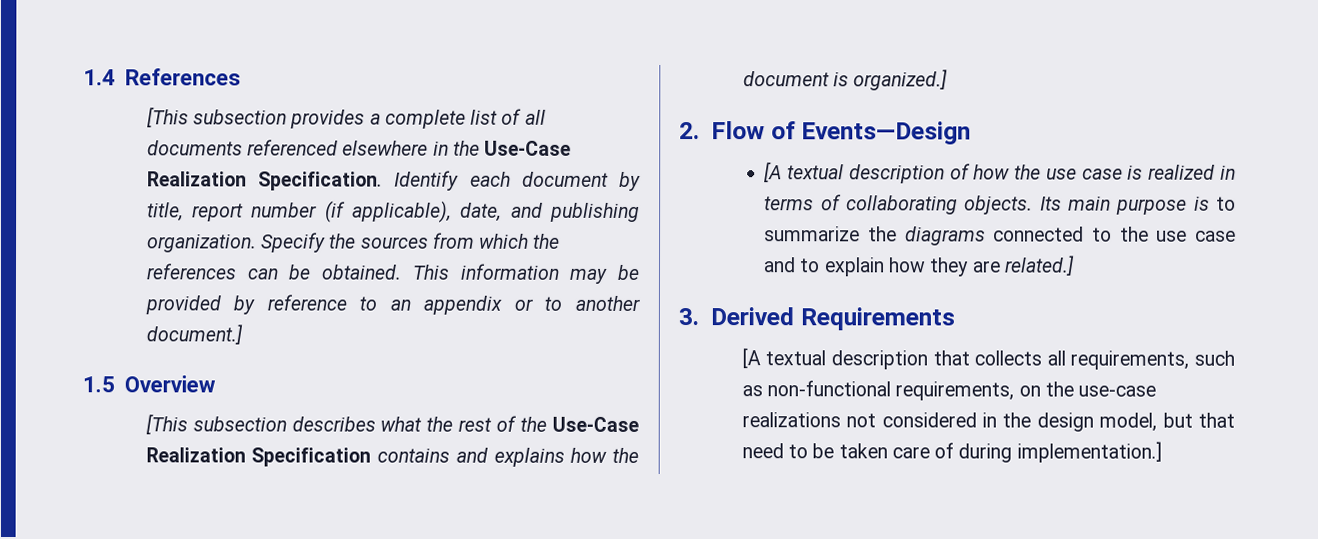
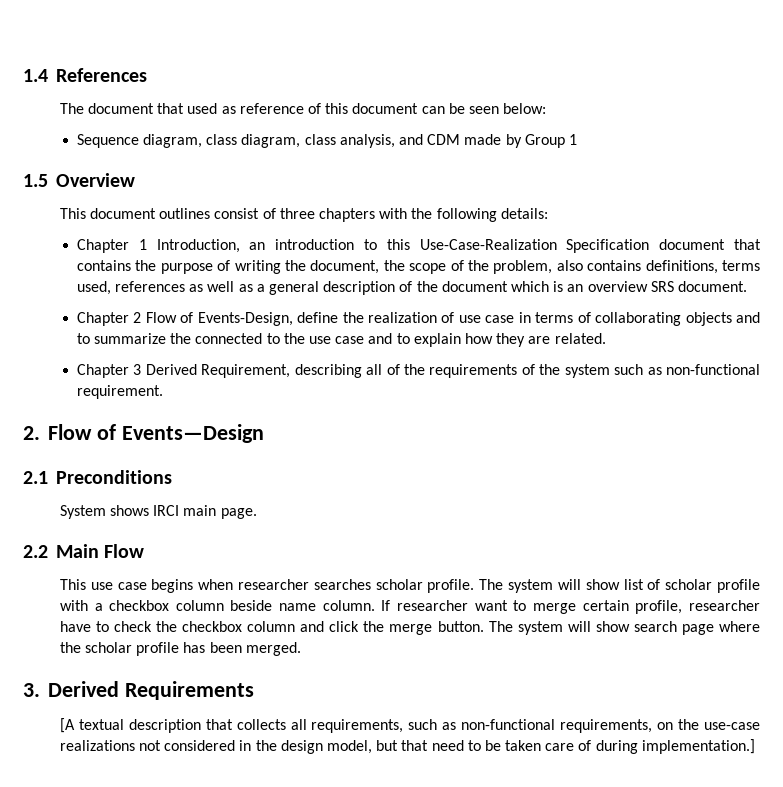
[145,107,546,129] [146,139,572,156] [146,170,641,191] [146,200,640,223] [146,232,561,253] [145,263,640,284] [144,294,641,315] [145,324,243,345] [82,375,216,393] [144,414,640,435] [145,447,640,467] [742,69,949,91] [679,121,972,145] [763,162,1236,184] [764,194,1210,215] [This subsection provides a complete list of all documents referenced elsewhere in the Use-Case Realization Specification. Identify each document by title, report number (if applicable), date, and publishing organization. Specify the sources from which the references can be obtained. This information may be provided by reference to an appendix or to another document.] // 1.5 Overview // [This subsection describes what the rest of the Use-Case Realization Specification contains and explains how the document is organized.] // 2. Flow of Events—Design // [A textual description of how the use case is realized in terms of collaborating objects. Its main purpose is -> [59,103,547,114] [76,134,577,148] [23,173,135,187] [59,208,548,222] [76,239,761,253] [76,260,761,274] [76,281,747,295] [76,312,760,326] The document that used as reference of this document can be seen below: // Sequence diagram, class diagram, class analysis, and CDM made by Group 1 // 1.5 Overview // This document outlines consist of three chapters with the following details: // Chapter 1 Introduction, an introduction to this Use-Case-Realization Specification document that contains the purpose of writing the document, the scope of the problem, also contains definitions, terms used, references as well as a general description of the document which is an overview SRS document. // Chapter 2 Flow of Events-Design, define the realization of use case in terms of collaborating objects and
[904,226,986,246] diagrams -> (192, 338) none
[1003,255,1075,276] related.] -> [554,333,606,344] [76,364,761,378] [76,385,163,399] [23,424,264,443] [23,470,172,484] [59,505,257,519] [23,544,145,558] [59,579,760,593] [59,600,760,614] [59,621,761,635] [59,642,301,656] related. // Chapter 3 Derived Requirement, describing all of the requirements of the system such as non-functional requirement. // 2. Flow of Events—Design // 2.1 Preconditions // System shows IRCI main page. // 2.2 Main Flow // This use case begins when researcher searches scholar profile. The system will show list of scholar profile with a checkbox column beside name column. If researcher want to merge certain profile, researcher have to check the checkbox column and click the merge button. The system will show search page where the scholar profile has been merged.

